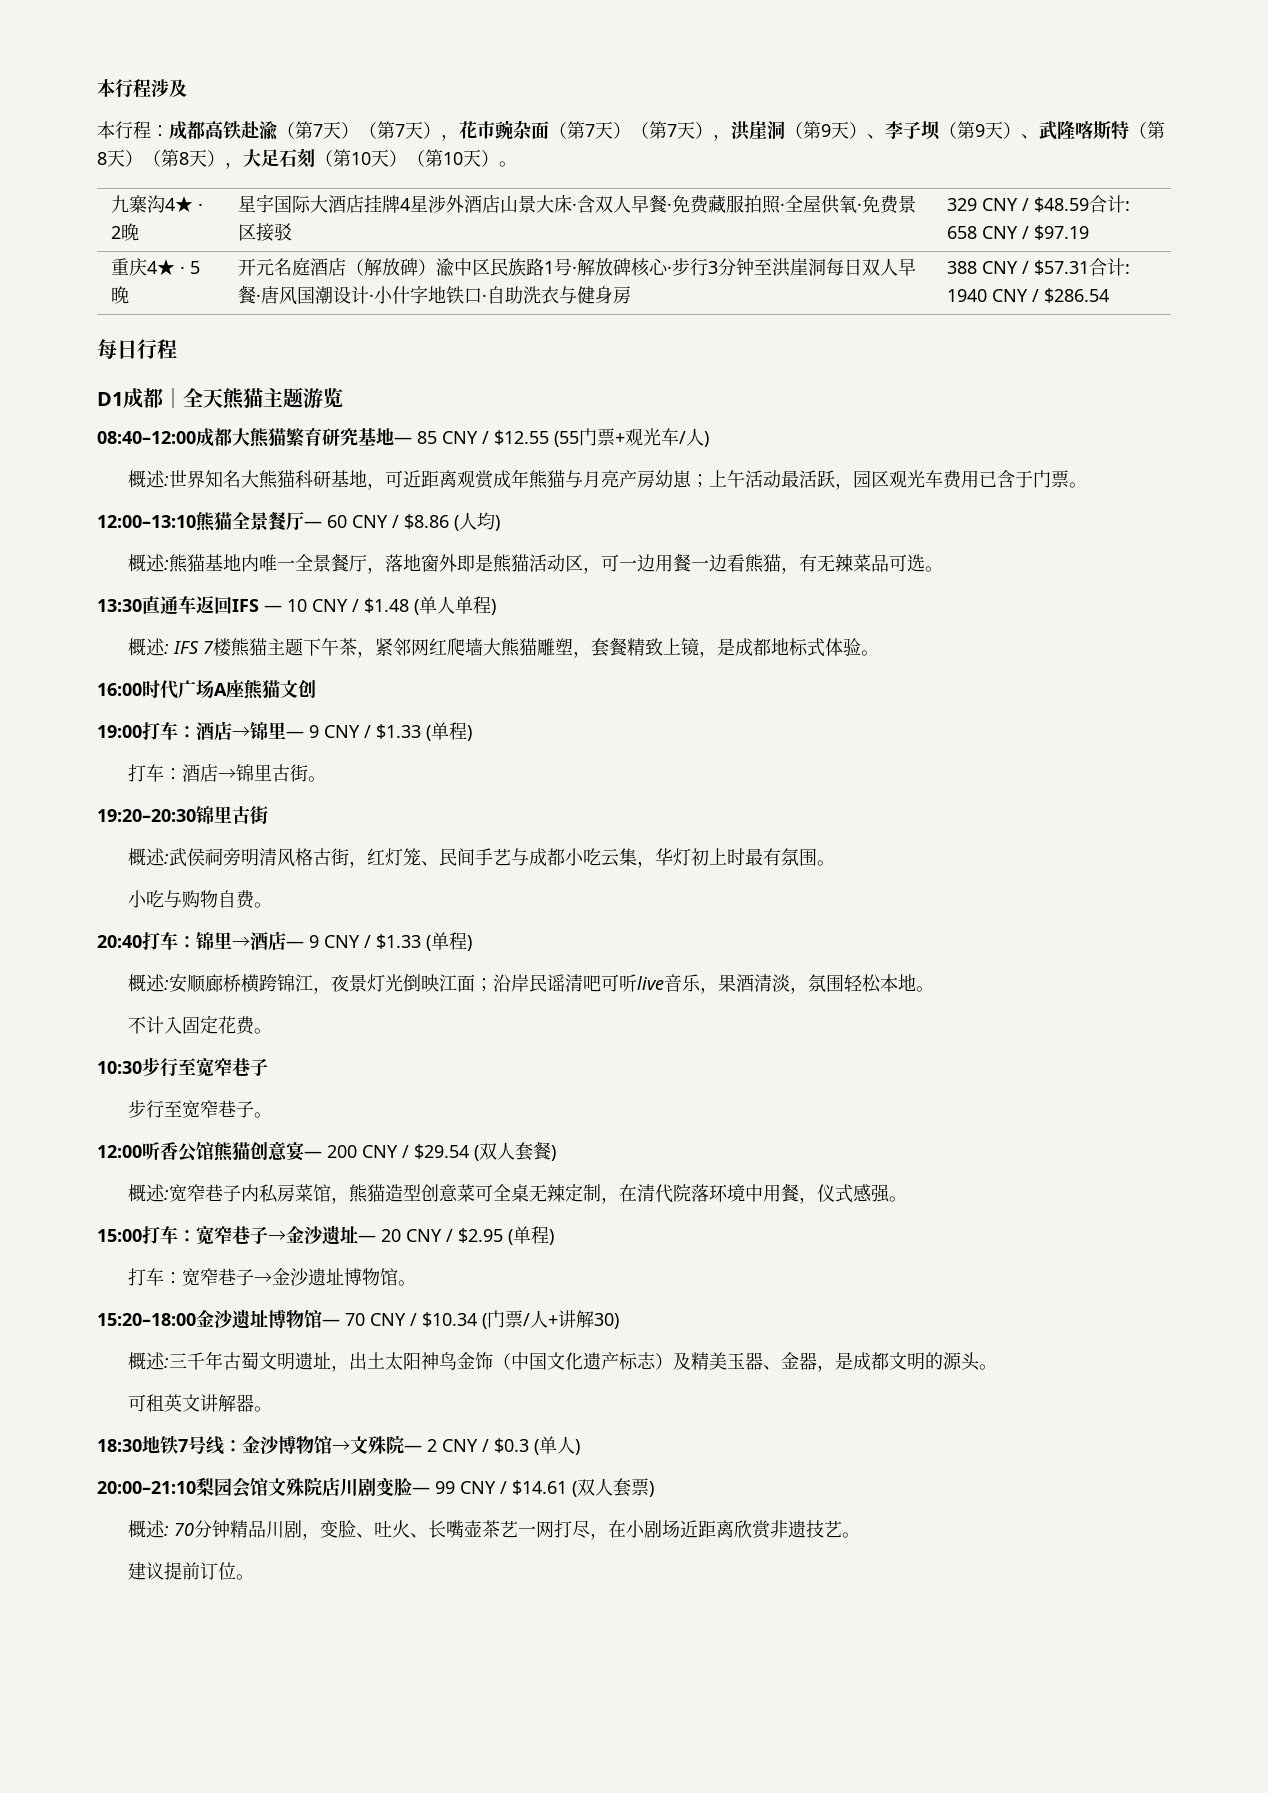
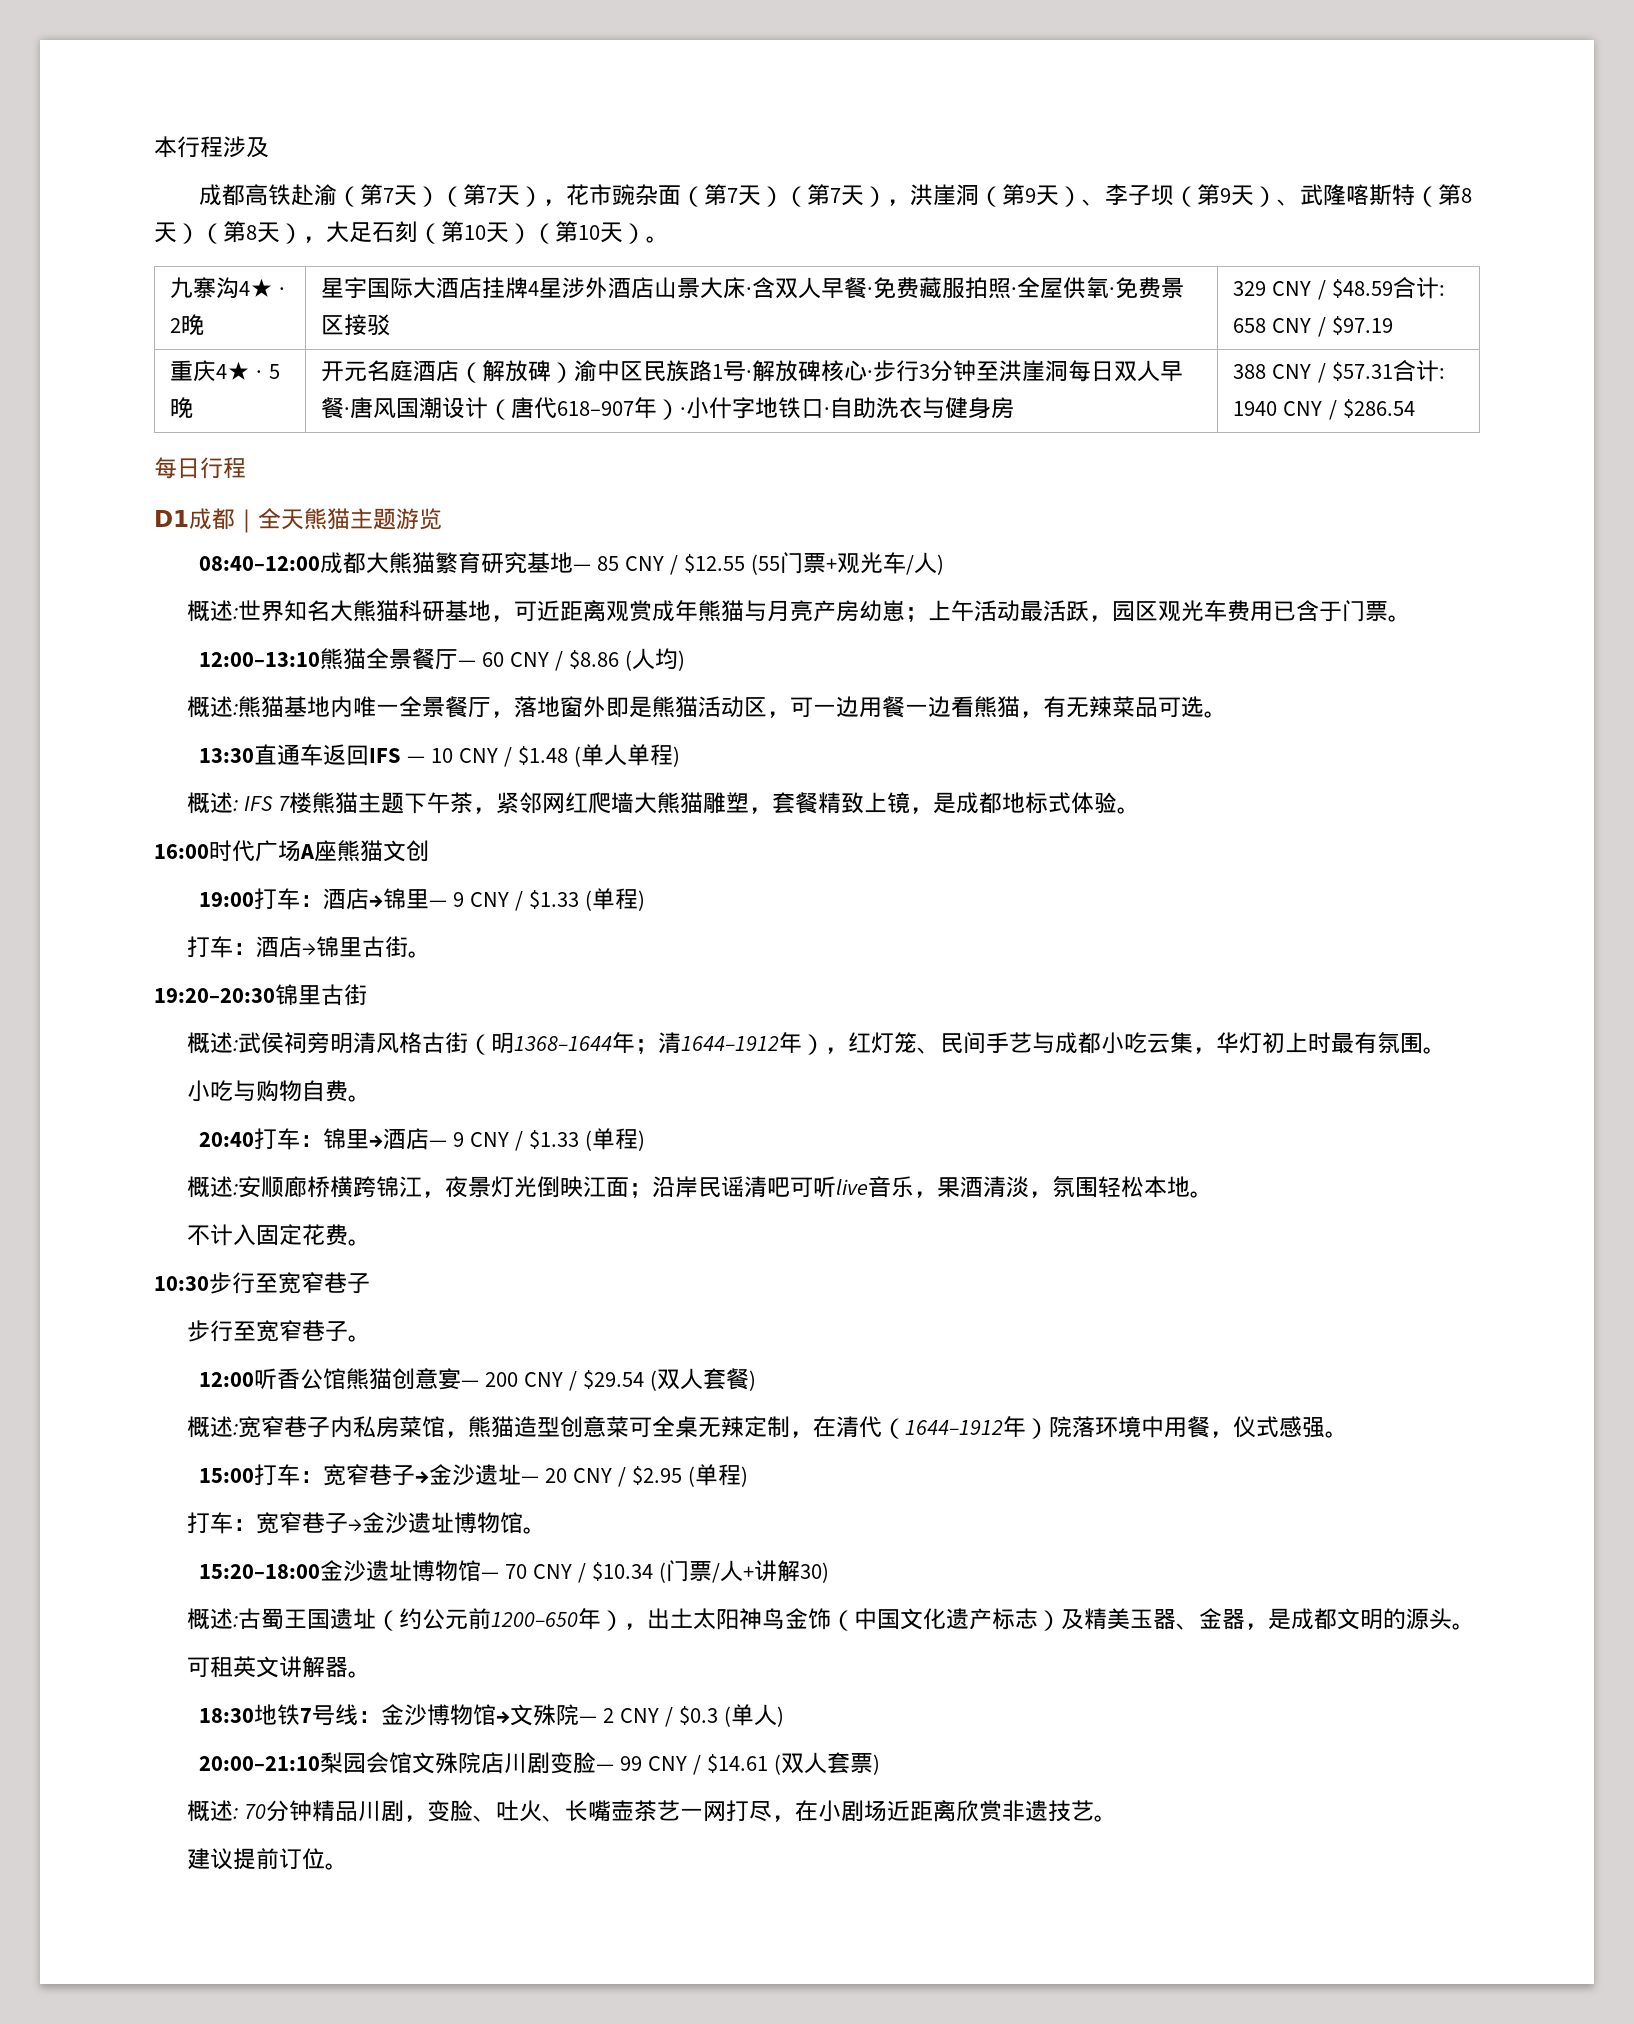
[97,121,169,139] 本行程： -> (269, 147) none
(370, 295) none -> [488,397,681,420] （唐代618–907年）
(349, 857) none -> [468,1032,826,1055] （明1368–1644年；清1644–1912年）
(673, 1193) none -> [882,1416,1050,1439] （1644–1912年）
[168,1351,331,1370] 三千年古蜀文明遗址 -> [238,1608,625,1631] 古蜀王国遗址（约公元前1200–650年）

